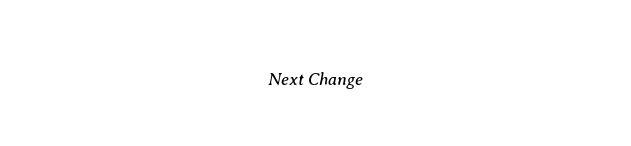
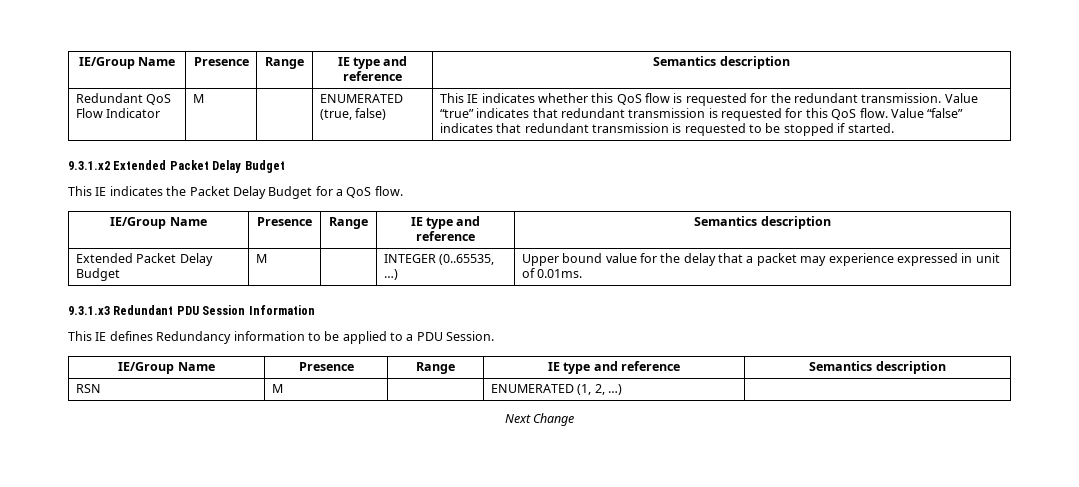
(267, 79) none -> [78,57,176,69] [193,57,249,66] [265,57,304,69] [337,56,408,69] [343,71,402,81] [653,56,790,69] [75,93,172,105] [75,108,161,118] [192,94,204,103] [319,94,403,103] [319,108,387,120] [439,93,978,106] [439,108,964,121] [439,123,894,136] [68,160,285,173] [68,186,403,199] [110,217,207,229] [257,217,312,226] [329,217,368,229] [410,216,481,229] [416,231,475,241] [694,216,831,229] [75,253,213,266] [75,268,120,281] [255,254,267,263] [383,254,495,265] [383,269,398,280] [521,253,1000,266] [521,268,583,278] [68,305,315,315] [68,331,495,344] [118,362,215,374] [298,362,354,371] [416,362,455,374] [547,361,681,374] [809,361,946,374] [75,384,101,393] [271,384,283,393] [490,384,622,395] IE/Group Name | Presence | Range | IE type and reference | Semantics description // Redundant QoS Flow Indicator | M | | ENUMERATED (true, false) | This IE indicates whether this QoS flow is requested for the redundant transmission. Value “true” indicates that redundant transmission is requested for this QoS flow. Value “false” indicates that redundant transmission is requested to be stopped if started. // 9.3.1.x2 Extended Packet Delay Budget // This IE indicates the Packet Delay Budget for a QoS flow. // IE/Group Name | Presence | Range | IE type and reference | Semantics description // Extended Packet Delay Budget | M | | INTEGER (0..65535, …) | Upper bound value for the delay that a packet may experience expressed in unit of 0.01ms. // 9.3.1.x3 Redundant PDU Session Information // This IE defines Redundancy information to be applied to a PDU Session. // IE/Group Name | Presence | Range | IE type and reference | Semantics description // RSN | M | | ENUMERATED (1, 2, …) | //

